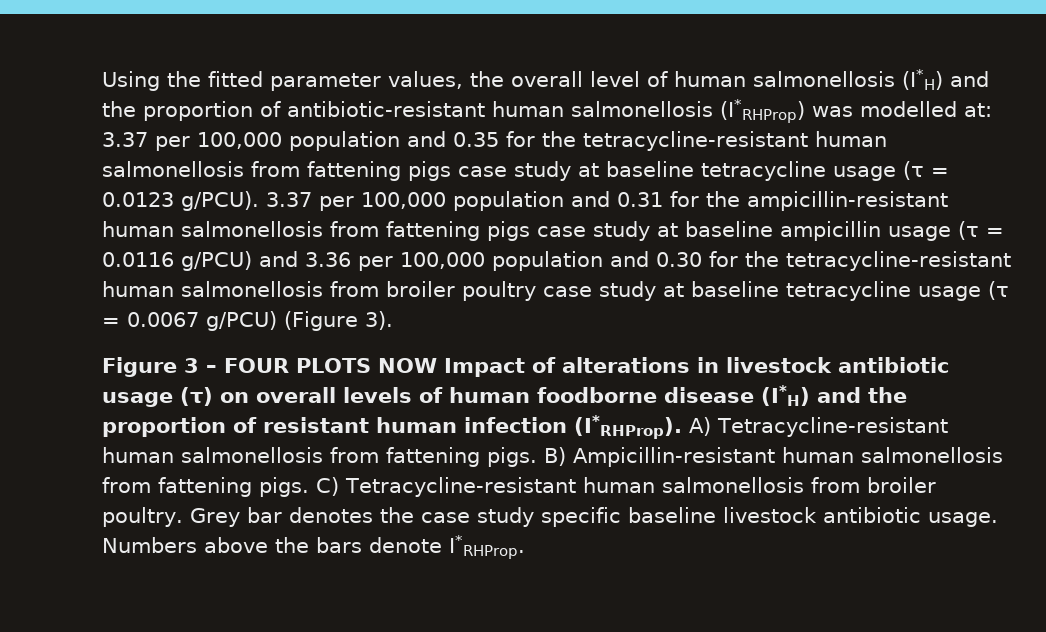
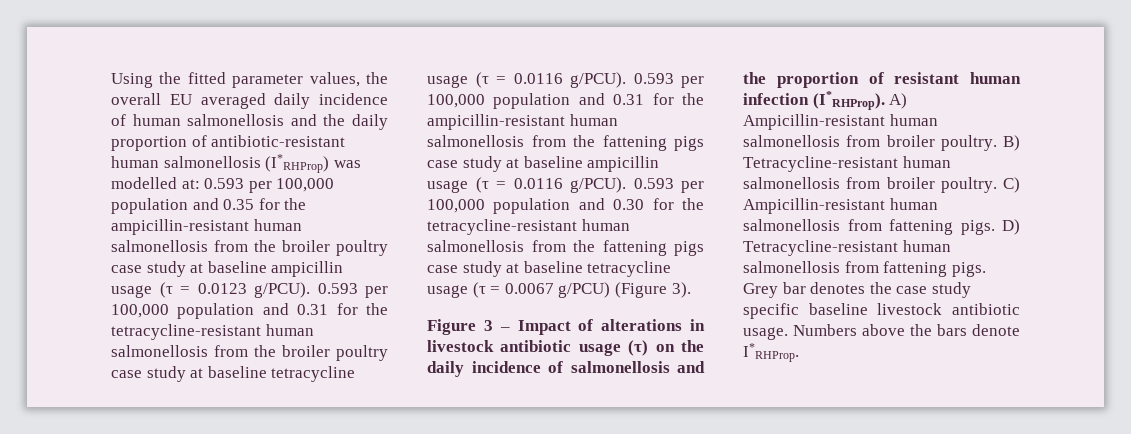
[590,71,640,87] level -> [169,93,388,109] EU averaged daily incidence
[902,69,989,90] [102,101,136,117] (I*H) and the -> [290,114,388,130] and the daily
[102,132,148,147] 3.37 -> [204,178,245,189] 0.593
[583,131,887,151] [102,161,949,181] [102,191,312,211] tetracycline-resistant human salmonellosis from fattening pigs case study at baseline tetracycline usage (τ = 0.0123 g/PCU). 3.37 -> [111,219,302,235] [111,240,388,256] [111,261,344,277] [111,282,388,298] [111,303,388,319] [111,324,314,340] [111,345,388,361] [111,366,356,382] [427,72,674,88] ampicillin-resistant human salmonellosis from the broiler poultry case study at baseline ampicillin usage (τ = 0.0123 g/PCU). 0.593 per 100,000 population and 0.31 for the tetracycline-resistant human salmonellosis from the broiler poultry case study at baseline tetracycline usage (τ = 0.0116 g/PCU). 0.593
(379, 229) none -> [573,135,595,147] the
[181,251,351,271] g/PCU) and 3.36 -> [570,177,674,193] g/PCU). 0.593
[386,281,536,301] broiler poultry -> [573,240,704,256] the fattening pigs
[224,358,437,373] FOUR PLOTS NOW -> (510, 329) none
[256,385,810,406] overall levels of human foodborne disease (I*H) -> [681,340,704,352] [427,361,670,377] the daily incidence of salmonellosis
(711, 426) none -> [743,114,938,130] [743,135,1020,151] [743,156,951,172] [743,177,1020,193] [743,198,938,214] [743,219,1020,235] Ampicillin-resistant human salmonellosis from broiler poultry. B) Tetracycline-resistant human salmonellosis from broiler poultry. C) Ampicillin-resistant human salmonellosis from fattening pigs. D)
[544,447,1003,467] [102,477,936,497] [102,507,183,527] B) Ampicillin-resistant human salmonellosis from fattening pigs. C) Tetracycline-resistant human salmonellosis from broiler poultry. -> (986, 269) none

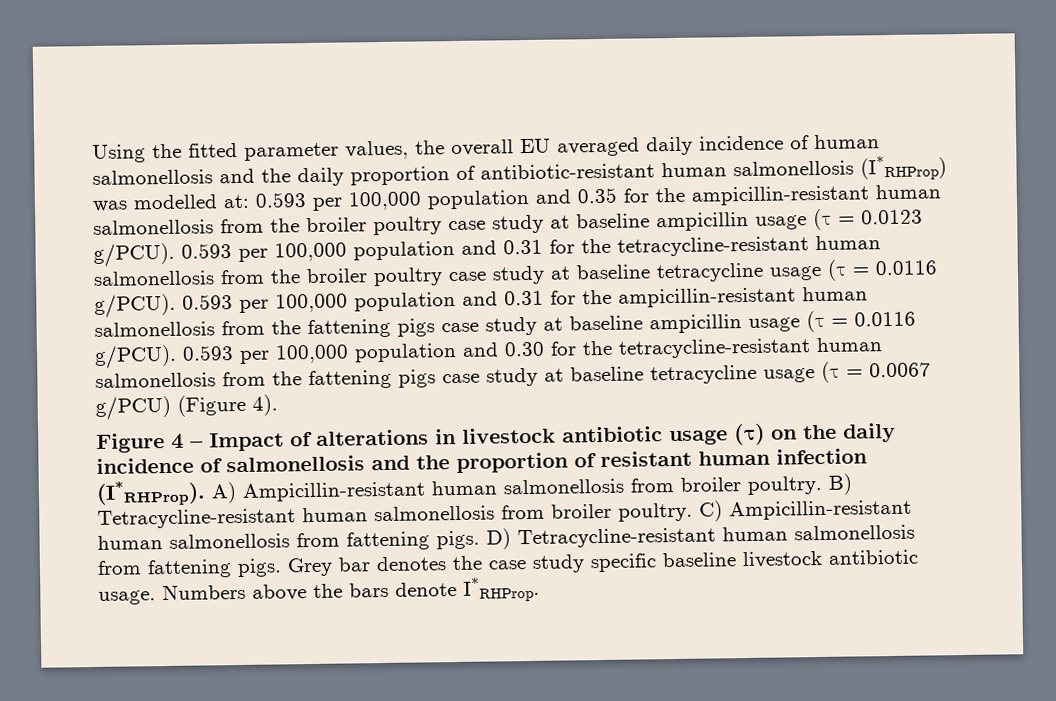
[671,282,691,298] 3). -> [252,394,278,416] 4).
[483,320,493,331] 3 -> [171,433,184,449] 4

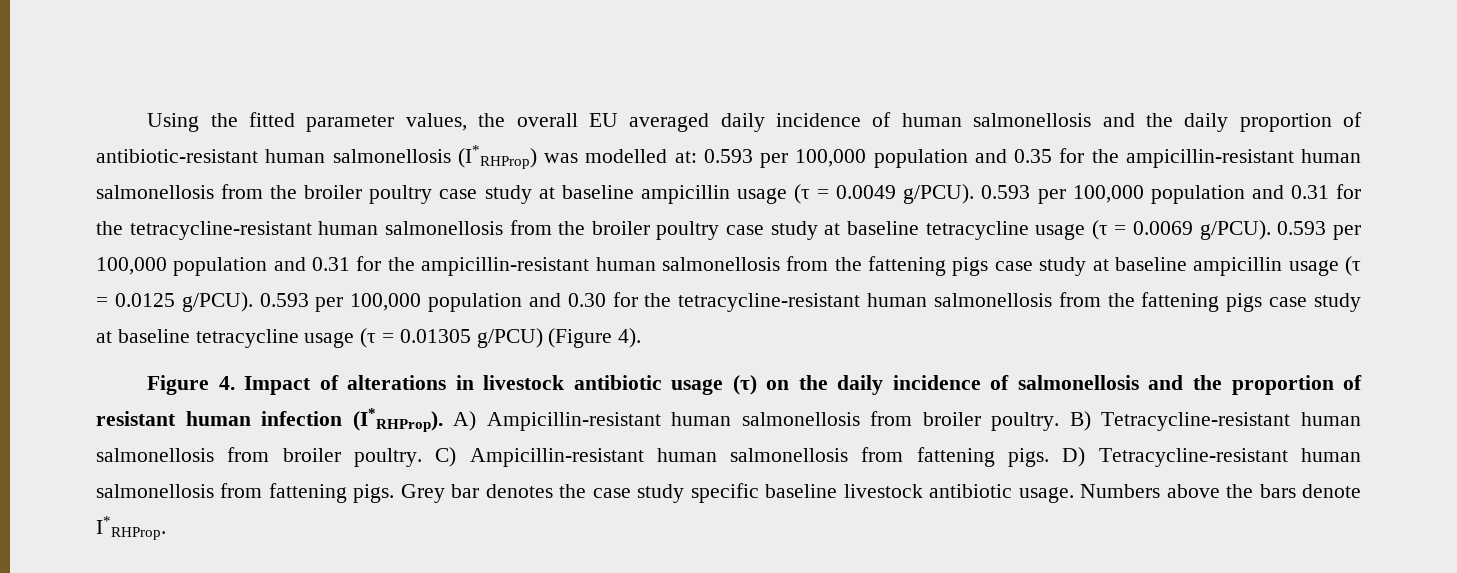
[861,209,923,225] 0.0123 -> [836,185,897,199] 0.0049
[875,260,937,276] 0.0116 -> [1133,221,1194,235] 0.0069
[854,311,916,327] 0.0116 -> [114,293,175,307] 0.0125
[869,362,931,378] 0.0067 -> [399,329,471,343] 0.01305
[171,433,204,449] 4 – -> [218,376,235,390] 4.

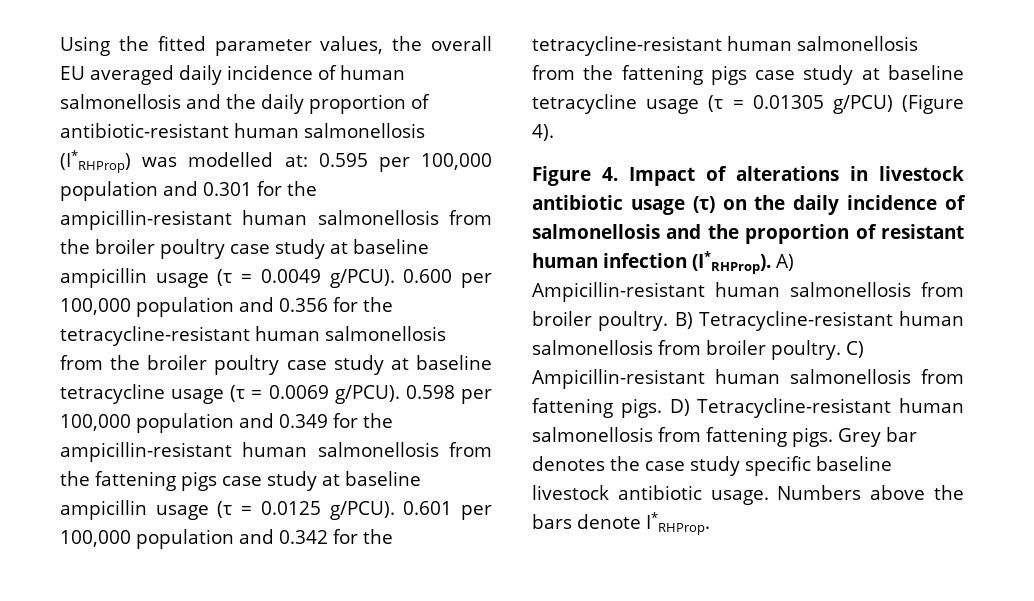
[703,149,1052,168] 0.593 per 100,000 population and 0.35 -> [318,153,493,172] [60,181,252,201] 0.595 per 100,000 population and 0.301
[981,185,1329,204] 0.593 per 100,000 population and 0.31 -> [403,269,493,288] [60,297,328,317] 0.600 per 100,000 population and 0.356
[1277,221,1361,240] [96,257,351,276] 0.593 per 100,000 population and 0.31 -> [405,385,493,404] [60,413,328,433] 0.598 per 100,000 population and 0.349
[259,293,606,312] 0.593 per 100,000 population and 0.30 -> [403,501,493,520] [60,529,328,549] 0.601 per 100,000 population and 0.342

